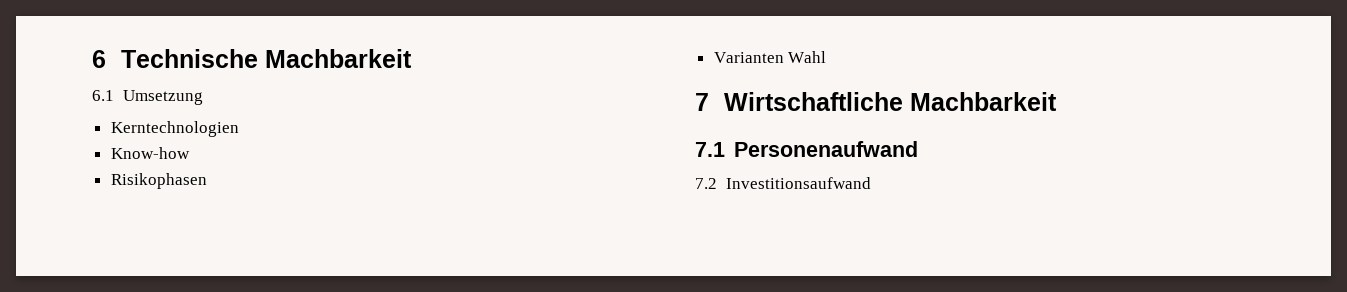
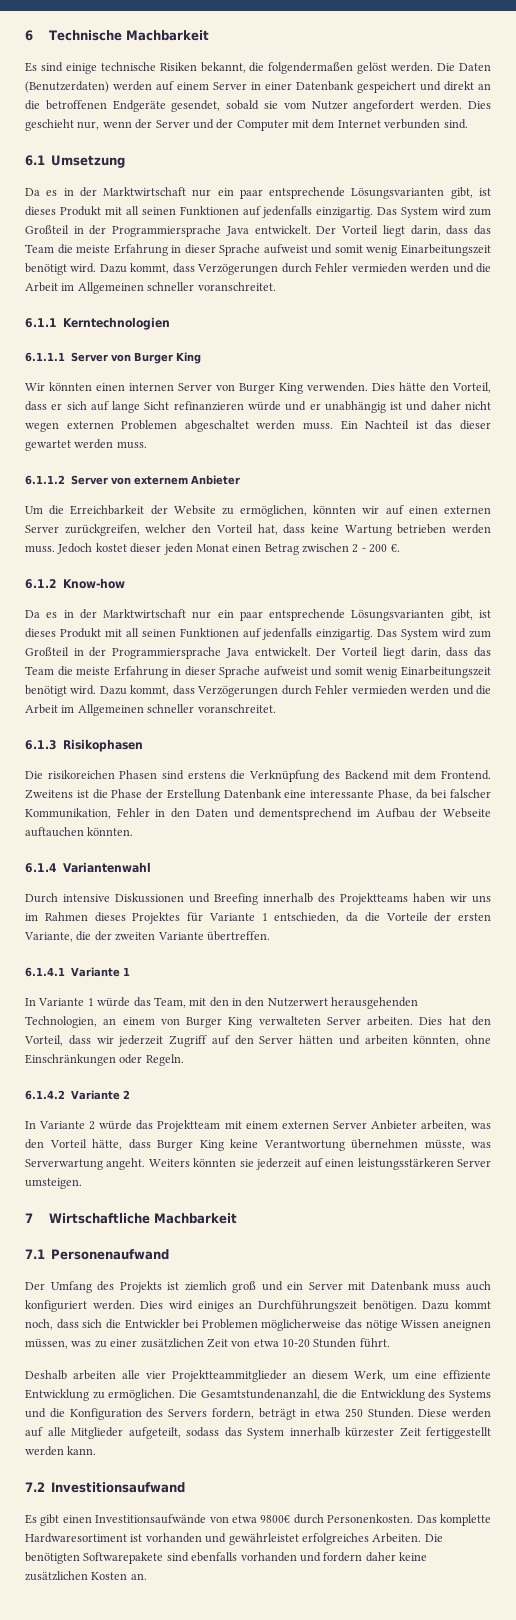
[92,90,203,105] [110,121,239,137] [110,147,190,159] [110,173,207,189] [713,51,827,63] 6.1 Umsetzung // Kerntechnologien // Know-how // Risikophasen // Varianten Wahl -> [25,62,492,74] [25,81,491,93] [25,100,492,112] [25,119,468,131] [25,155,126,168] [25,187,491,199] [25,206,492,218] [25,225,492,237] [25,244,491,256] [25,263,491,275] [25,282,276,294] [25,317,171,330] [25,352,202,364] [25,382,491,394] [25,401,491,413] [25,420,492,432] [25,439,147,451] [25,475,241,485] [25,505,492,517] [25,524,491,536] [25,543,400,555] [25,578,126,589] [25,609,491,621] [25,628,492,640] [25,647,492,659] [25,666,491,678] [25,685,491,697] [25,704,276,716] [25,739,144,752] [25,770,491,782] [25,789,491,801] [25,808,491,820] [25,827,134,837] [25,862,152,873] [25,893,491,905] [25,912,491,924] [24,931,270,942] [25,967,131,977] [25,997,419,1009] [25,1016,491,1028] [24,1035,491,1047] [25,1054,184,1066] [25,1090,131,1100] [25,1120,491,1132] [25,1139,491,1151] [25,1158,492,1170] [25,1178,82,1189] Es sind einige technische Risiken bekannt, die folgendermaßen gelöst werden. Die Daten (Benutzerdaten) werden auf einem Server in einer Datenbank gespeichert und direkt an die betroffenen Endgeräte gesendet, sobald sie vom Nutzer angefordert werden. Dies geschieht nur, wenn der Server und der Computer mit dem Internet verbunden sind. // 6.1 Umsetzung // Da es in der Marktwirtschaft nur ein paar entsprechende Lösungsvarianten gibt, ist dieses Produkt mit all seinen Funktionen auf jedenfalls einzigartig. Das System wird zum Großteil in der Programmiersprache Java entwickelt. Der Vorteil liegt darin, dass das Team die meiste Erfahrung in dieser Sprache aufweist und somit wenig Einarbeitungszeit benötigt wird. Dazu kommt, dass Verzögerungen durch Fehler vermieden werden und die Arbeit im Allgemeinen schneller voranschreitet. // 6.1.1 Kerntechnologien // 6.1.1.1 Server von Burger King // Wir könnten einen internen Server von Burger King verwenden. Dies hätte den Vorteil, dass er sich auf lange Sicht refinanzieren würde und er unabhängig ist und daher nicht wegen externen Problemen abgeschaltet werden muss. Ein Nachteil ist das dieser gewartet werden muss. // 6.1.1.2 Server von externem Anbieter // Um die Erreichbarkeit der Website zu ermöglichen, könnten wir auf einen externen Server zurückgreifen, welcher den Vorteil hat, dass keine Wartung betrieben werden muss. Jedoch kostet dieser jeden Monat einen Betrag zwischen 2 - 200 €. // 6.1.2 Know-how // Da es in der Marktwirtschaft nur ein paar entsprechende Lösungsvarianten gibt, ist dieses Produkt mit all seinen Funktionen auf jedenfalls einzigartig. Das System wird zum Großteil in der Programmiersprache Java entwickelt. Der Vorteil liegt darin, dass das Team die meiste Erfahrung in dieser Sprache aufweist und somit wenig Einarbeitungszeit benötigt wird. Dazu kommt, dass Verzögerungen durch Fehler vermieden werden und die Arbeit im Allgemeinen schneller voranschreitet. // 6.1.3 Risikophasen // Die risikoreichen Phasen sind erstens die Verknüpfung des Backend mit dem Frontend. Zweitens ist die Phase der Erstellung Datenbank eine interessante Phase, da bei falscher Kommunikation, Fehler in den Daten und dementsprechend im Aufbau der Webseite auftauchen könnten. // 6.1.4 Variantenwahl // Durch intensive Diskussionen und Breefing innerhalb des Projektteams haben wir uns im Rahmen dieses Projektes für Variante 1 entschieden, da die Vorteile der ersten Variante, die der zweiten Variante übertreffen. // 6.1.4.1 Variante 1 // In Variante 1 würde das Team, mit den in den Nutzerwert herausgehenden Technologien, an einem von Burger King verwalteten Server arbeiten. Dies hat den Vorteil, dass wir jederzeit Zugriff auf den Server hätten und arbeiten könnten, ohne Einschränkungen oder Regeln. // 6.1.4.2 Variante 2 // In Variante 2 würde das Projektteam mit einem externen Server Anbieter arbeiten, was den Vorteil hätte, dass Burger King keine Verantwortung übernehmen müsste, was Serverwartung angeht. Weiters könnten sie jederzeit auf einen leistungsstärkeren Server umsteigen.
[695,177,871,189] 7.2 Investitionsaufwand -> [25,1281,492,1293] [25,1300,492,1312] [25,1319,491,1331] [25,1338,390,1349] [25,1370,491,1382] [25,1389,492,1401] [25,1408,491,1420] [25,1427,491,1439] [25,1446,97,1456] [25,1482,186,1493] [25,1514,491,1526] [25,1533,443,1545] [25,1552,427,1564] [25,1571,147,1581] Der Umfang des Projekts ist ziemlich groß und ein Server mit Datenbank muss auch konfiguriert werden. Dies wird einiges an Durchführungszeit benötigen. Dazu kommt noch, dass sich die Entwickler bei Problemen möglicherweise das nötige Wissen aneignen müssen, was zu einer zusätzlichen Zeit von etwa 10-20 Stunden führt. // Deshalb arbeiten alle vier Projektteammitglieder an diesem Werk, um eine effiziente Entwicklung zu ermöglichen. Die Gesamtstundenanzahl, die die Entwicklung des Systems und die Konfiguration des Servers fordern, beträgt in etwa 250 Stunden. Diese werden auf alle Mitglieder aufgeteilt, sodass das System innerhalb kürzester Zeit fertiggestellt werden kann. // 7.2 Investitionsaufwand // Es gibt einen Investitionsaufwände von etwa 9800€ durch Personenkosten. Das komplette Hardwaresortiment ist vorhanden und gewährleistet erfolgreiches Arbeiten. Die benötigten Softwarepakete sind ebenfalls vorhanden und fordern daher keine zusätzlichen Kosten an.

